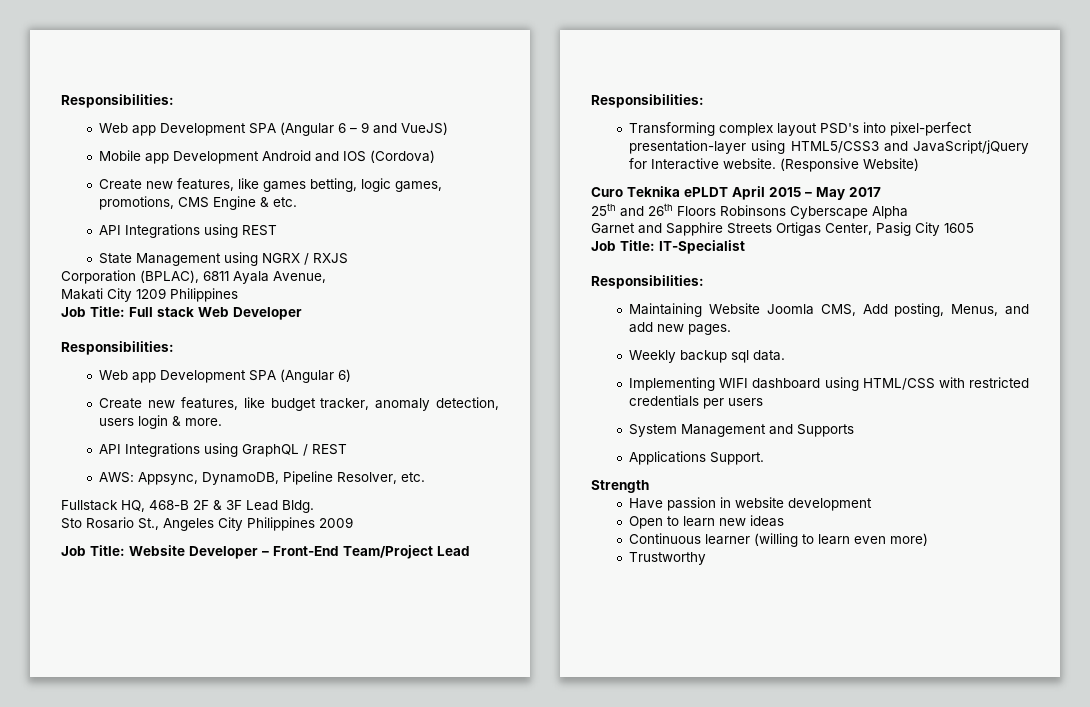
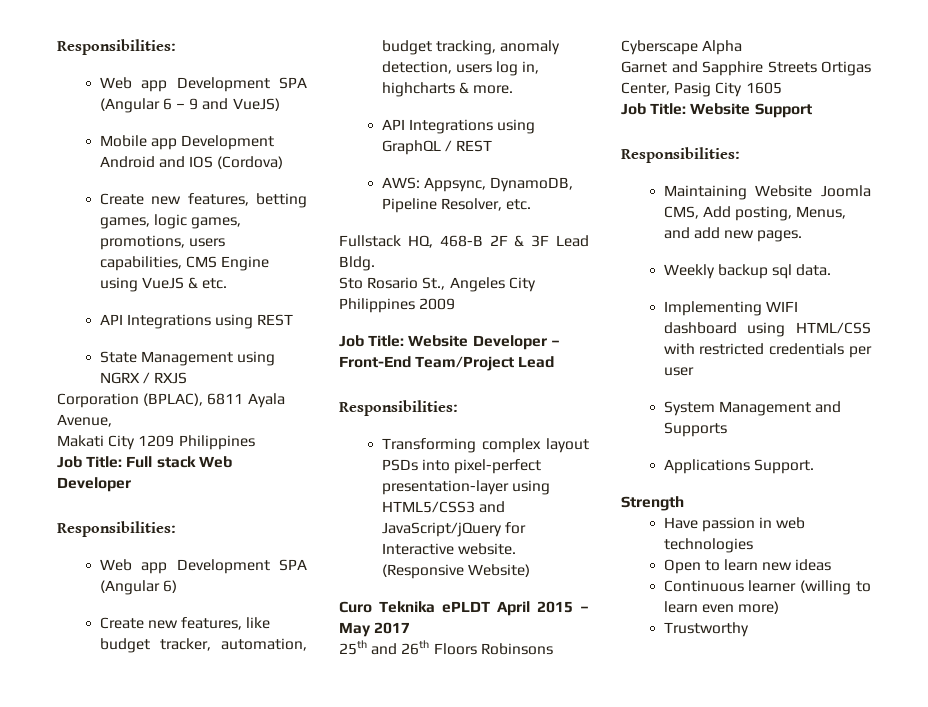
[238,178,443,192] [99,196,257,210] like games betting, logic games, promotions, CMS Engine -> [256,193,307,208] [99,214,241,229] [99,235,225,250] [99,256,269,271] [99,277,184,292] betting games, logic games, promotions, users capabilities, CMS Engine using VueJS
[375,397,500,411] [99,415,169,429] anomaly detection, users login -> [221,638,307,651] [381,40,560,55] [381,61,540,76] [381,82,455,97] automation, budget tracking, anomaly detection, users log in, highcharts
[820,123,860,134] PSD's -> [381,459,418,471] PSDs
[659,240,745,254] IT-Specialist -> [690,103,812,118] Website Support
[728,398,764,406] users -> [663,367,694,376] user
[735,497,873,511] website development -> [776,517,806,529] [663,538,753,553] web technologies

